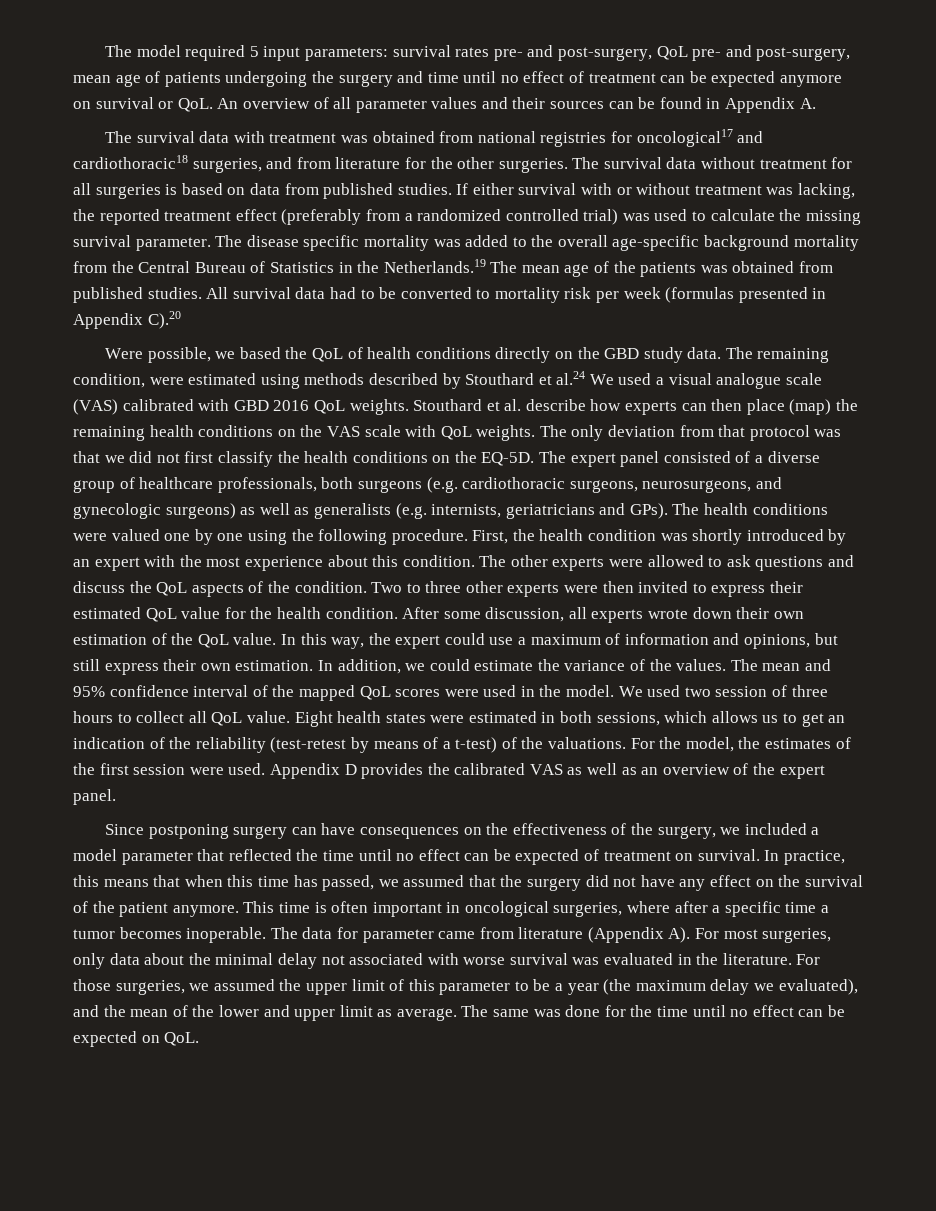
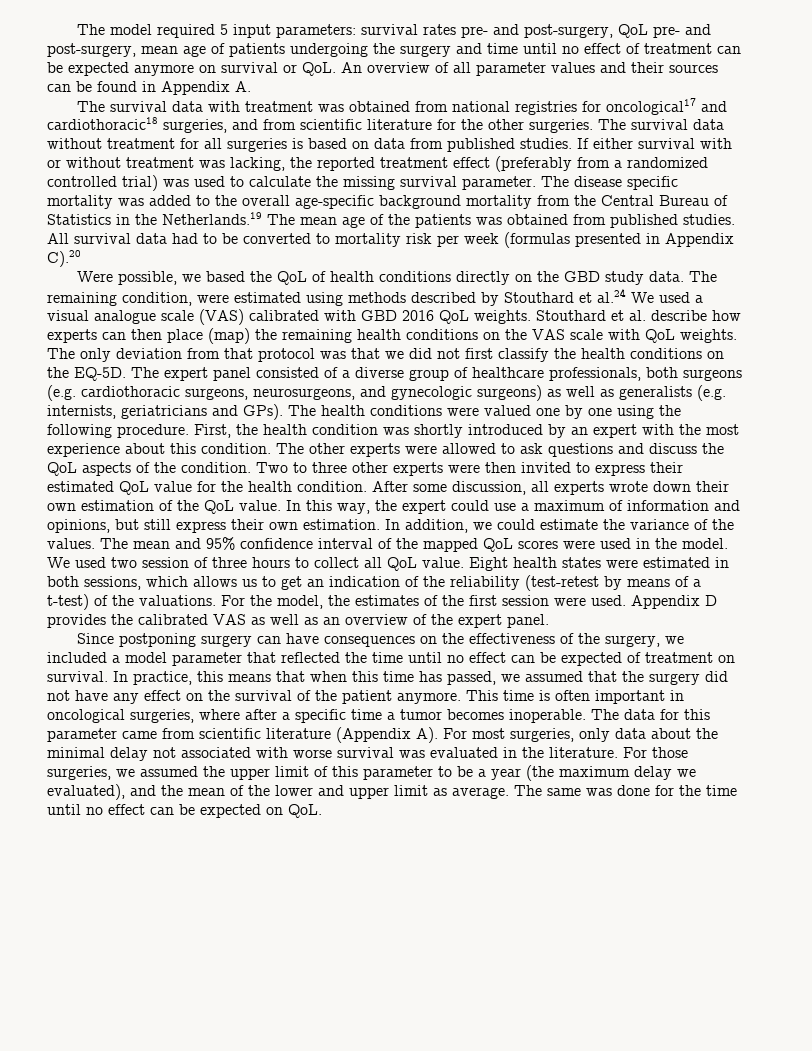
(331, 163) none -> [300,119,362,130] scientific
(358, 933) none -> [684,709,710,720] this
(514, 933) none -> [199,728,261,739] scientific

